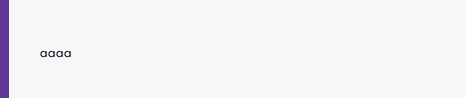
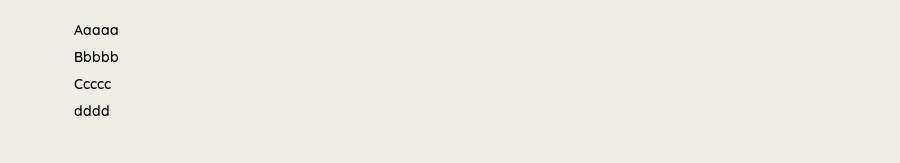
[40,50,72,58] aaaa -> [74,24,119,35] [74,51,119,62] [74,79,111,89] [74,105,110,116] Aaaaa // Bbbbb // Ccccc // dddd

